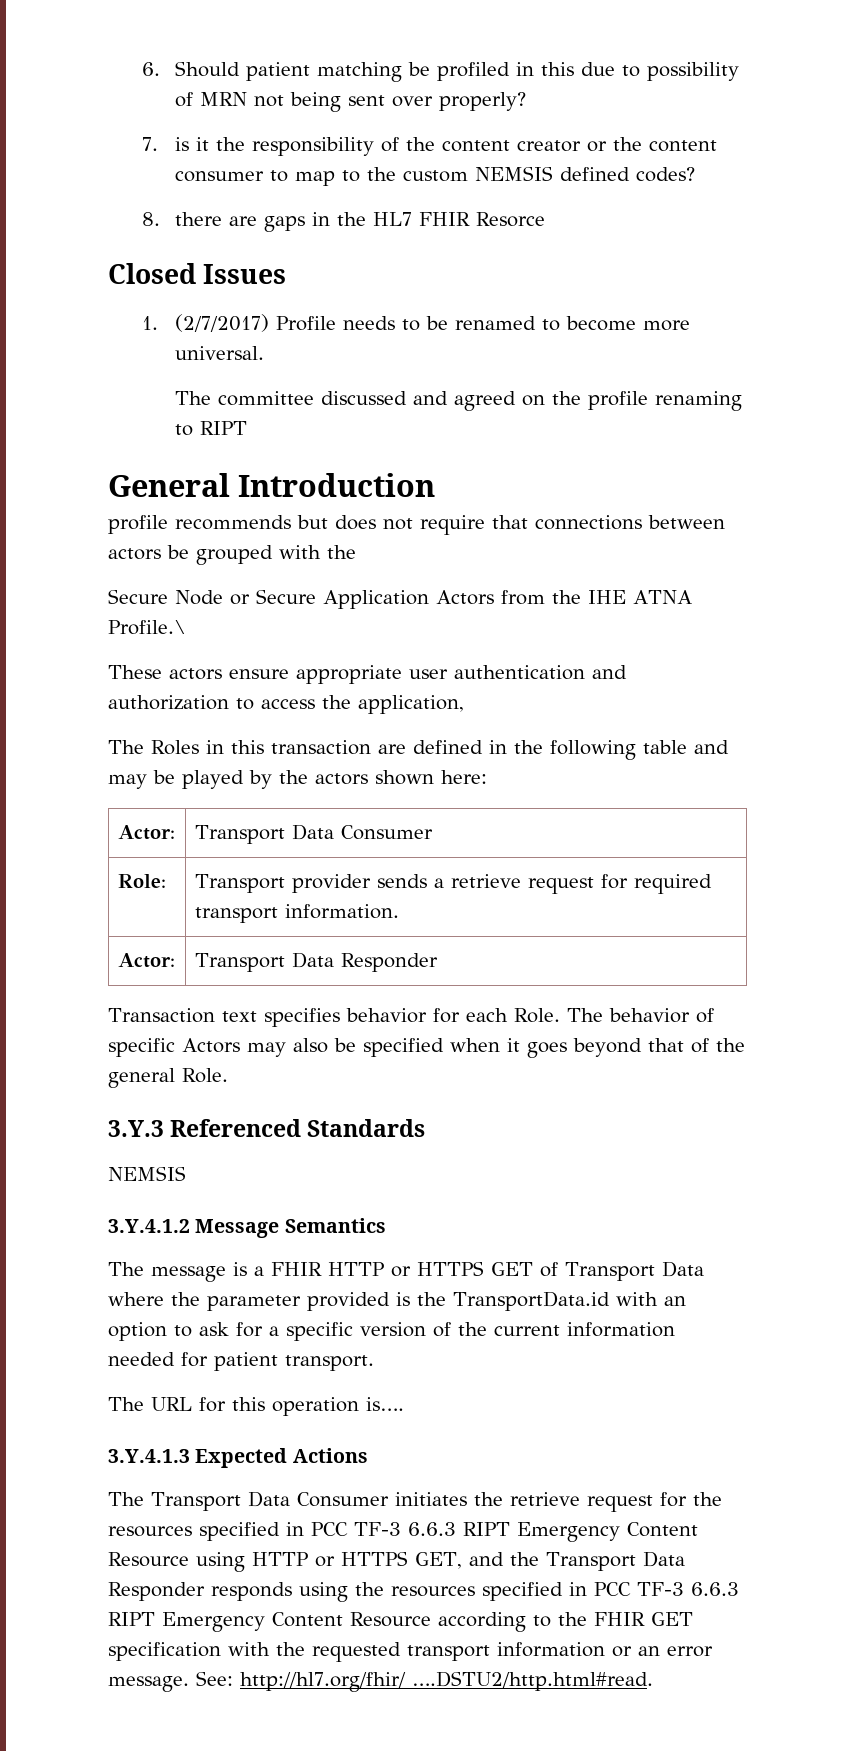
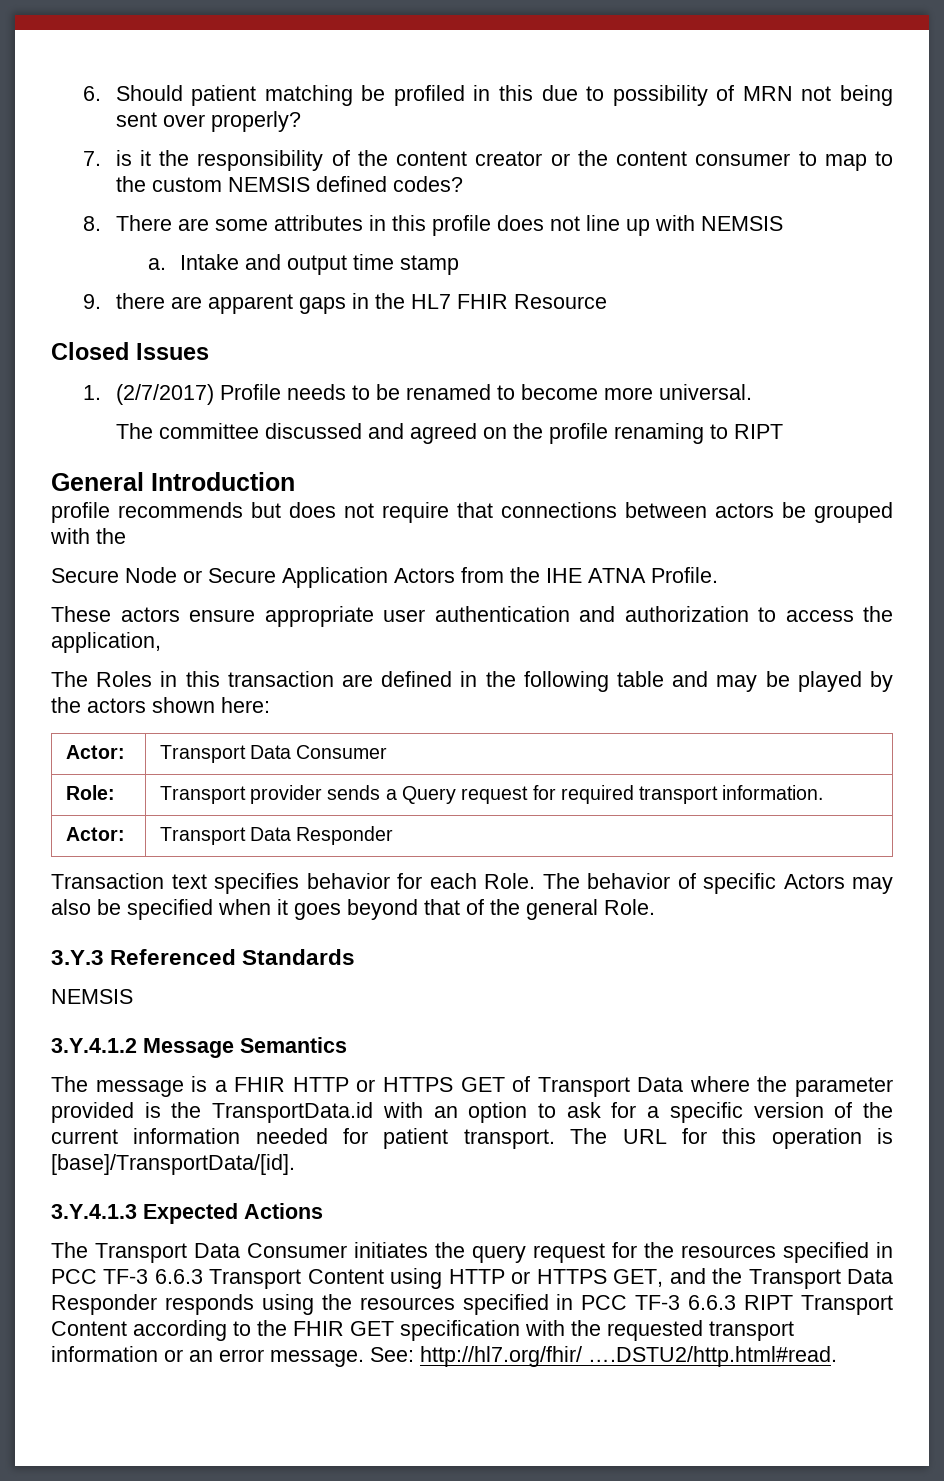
(160, 219) none -> [115,215,783,236] [147,254,460,275] [83,294,102,309] There are some attributes in this profile does not line up with NEMSIS // a. Intake and output time stamp // 9.
(258, 221) none -> [207,294,293,314] apparent
[476,212,546,227] Resorce -> [513,294,607,309] Resource
[108,620,186,635] Profile.\ -> [651,567,718,583] Profile.
[450,874,521,888] retrieve -> [402,786,457,804] Query
(374, 1363) // -> (555, 1139) none
[366,1397,404,1411] is…. -> [877,1128,894,1144] [51,1154,295,1175] is [base]/TransportData/[id].
[509,1492,580,1506] retrieve -> [472,1245,526,1263] query
[463,1522,698,1542] [108,1552,189,1567] RIPT Emergency Content Resource -> [209,1269,384,1289] Transport Content
[162,1612,431,1632] Emergency Content Resource -> [800,1295,893,1315] [51,1321,127,1336] Transport Content

